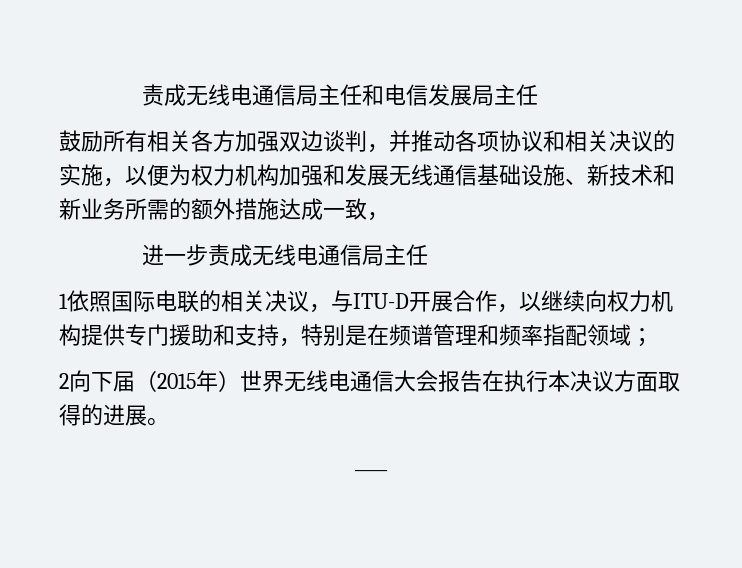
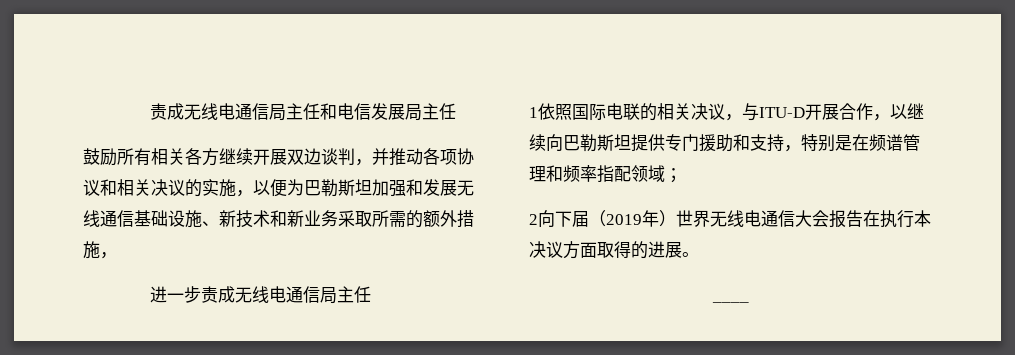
[235,130,279,152] 加强 -> [219,148,287,165] 继续开展
[191,164,279,186] 权力机构 -> [304,179,372,197] 巴勒斯坦
(125, 209) none -> [338,210,372,227] 采取
[279,198,367,220] 达成一致 -> (100, 250) none
[607,290,673,312] [59,324,81,346] 权力机构 -> [563,134,631,152] 巴勒斯坦
[157,373,196,389] 2015 -> [606,214,642,225] 2019

